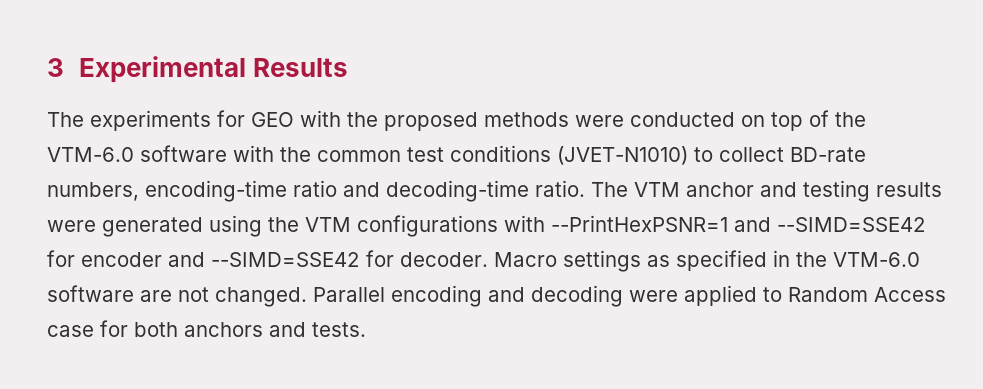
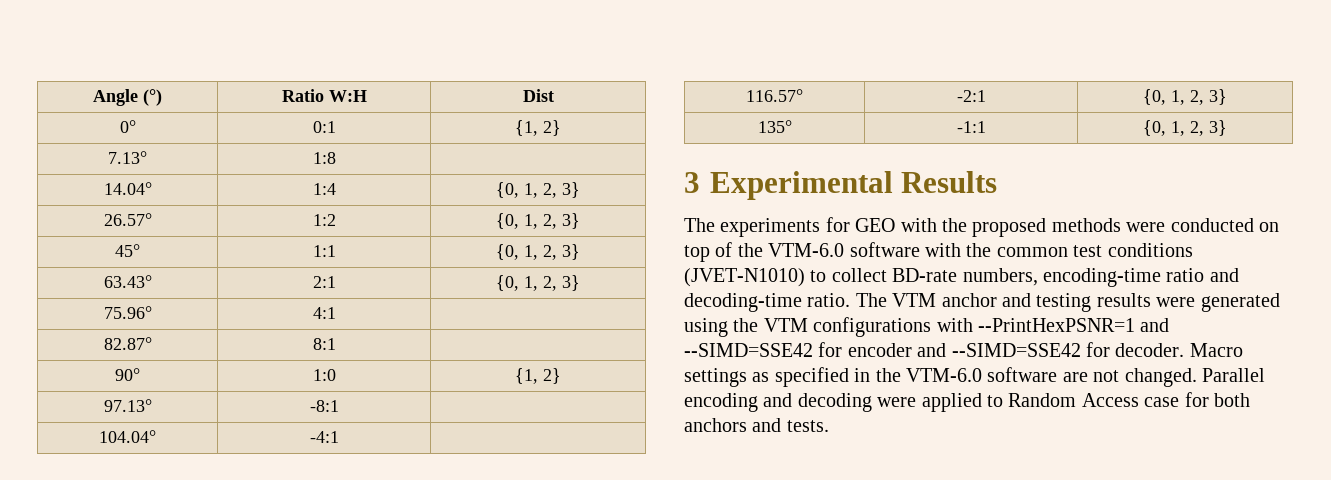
(47, 67) none -> [93,89,162,106] [281,89,367,102] [522,89,554,102] [119,120,136,133] [312,121,336,133] [515,120,561,136] [108,151,147,164] [312,152,336,164] [103,182,152,195] [312,183,336,195] [496,182,580,198] [103,213,152,226] [312,214,336,226] [496,213,580,229] [115,244,140,257] [312,245,336,257] [496,244,580,260] [103,275,152,288] [312,276,336,288] [496,275,580,291] [103,306,152,319] [312,307,336,319] [103,337,152,350] [312,338,336,350] [115,368,140,381] [312,369,336,381] [515,368,561,384] [103,399,152,412] [309,400,339,412] [99,430,156,443] [309,431,339,443] [746,89,803,102] [956,90,986,102] [1143,89,1227,105] [757,120,792,133] [956,121,986,133] [1143,120,1227,136] Angle (°) | Ratio W:H | Dist // 0° | 0:1 | {1, 2} // 7.13° | 1:8 | // 14.04° | 1:4 | {0, 1, 2, 3} // 26.57° | 1:2 | {0, 1, 2, 3} // 45° | 1:1 | {0, 1, 2, 3} // 63.43° | 2:1 | {0, 1, 2, 3} // 75.96° | 4:1 | // 82.87° | 8:1 | // 90° | 1:0 | {1, 2} // 97.13° | -8:1 | // 104.04° | -4:1 | // 116.57° | -2:1 | {0, 1, 2, 3} // 135° | -1:1 | {0, 1, 2, 3} //

